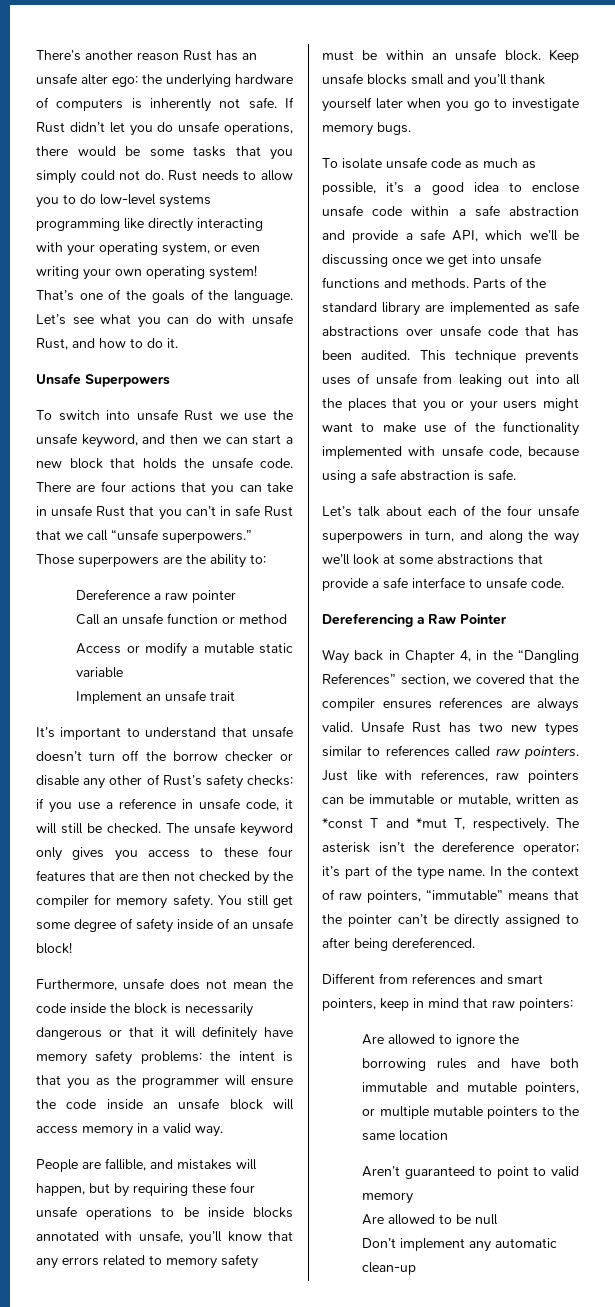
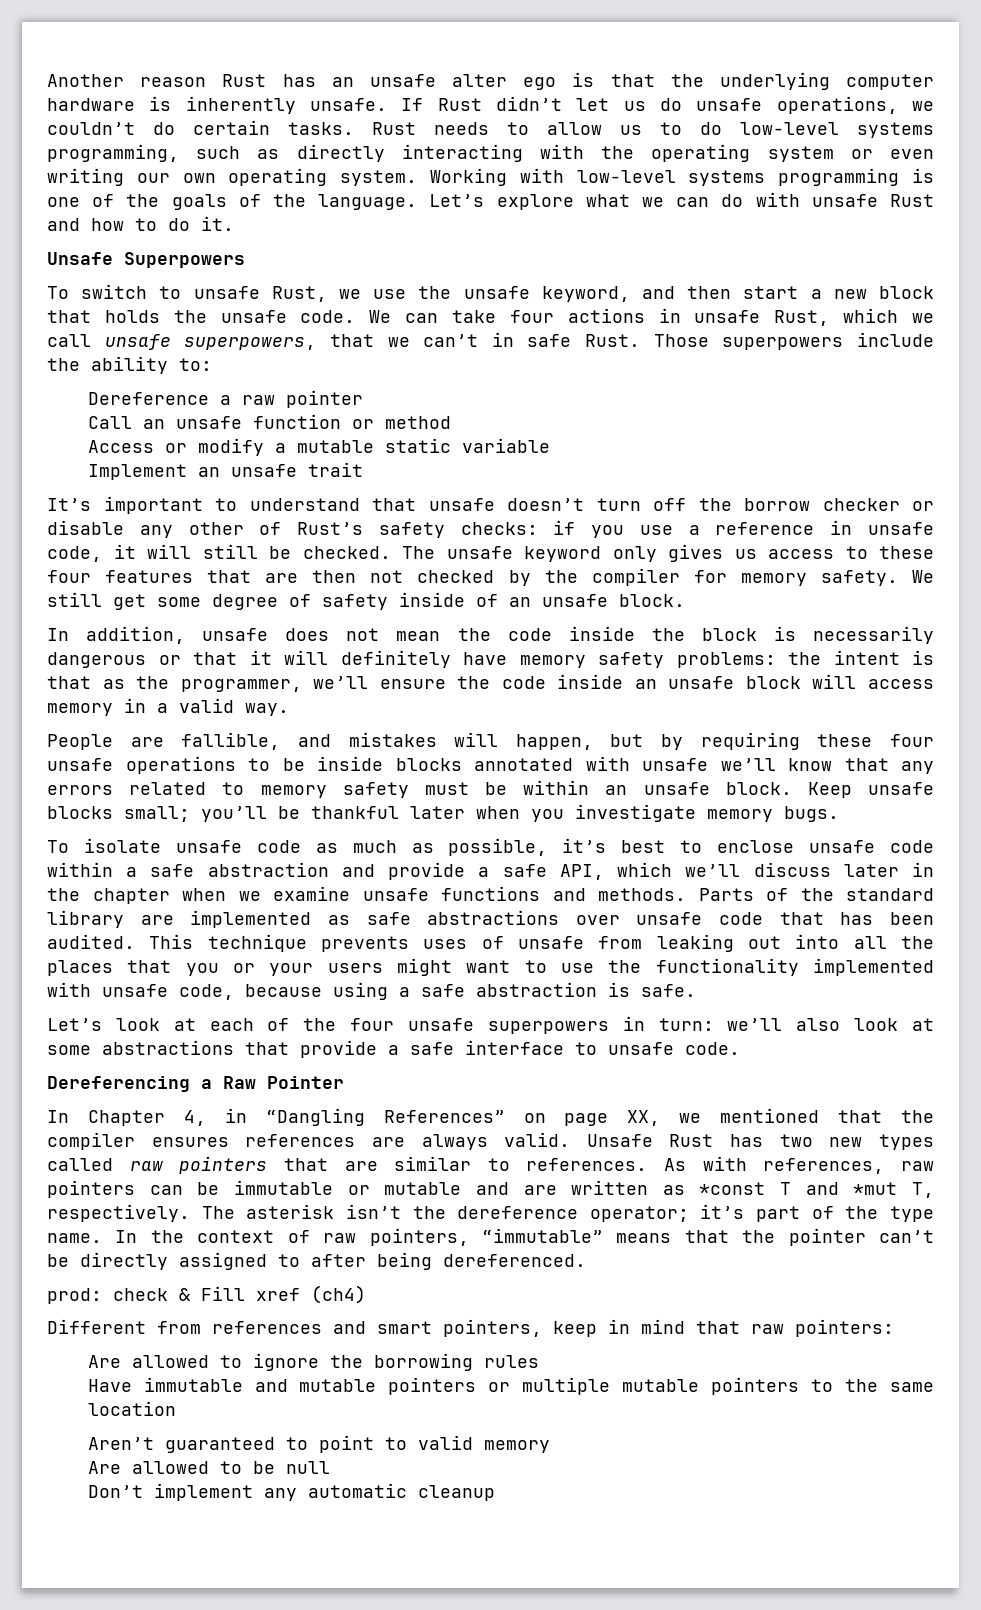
[36,50,133,61] There’s another -> [47,74,124,87] Another
[112,74,293,88] [36,97,277,112] ego: the underlying hardware of computers is inherently not safe. -> [523,72,934,90] [47,96,387,114] ego is that the underlying computer hardware is inherently unsafe.
[129,125,153,136] you -> [623,101,646,111] us
[36,146,293,160] [36,170,164,184] there would be some tasks that you simply could not do. -> [912,101,935,111] [47,120,354,135] we couldn’t do certain tasks.
[36,197,59,208] you -> [620,125,642,135] us
[36,218,263,232] [36,242,210,256] programming like directly interacting with your operating system, -> [47,144,834,162] programming, such as directly interacting with the operating system
[83,268,111,280] your -> [136,173,170,183] our
[209,265,257,280] [36,290,74,301] system! That’s -> [340,168,934,186] system. Working with low-level systems programming is
[72,314,161,328] see what you -> [496,194,664,210] explore what we
[36,338,68,350] Rust, -> [890,194,935,207] Rust
[106,409,214,421] into unsafe Rust -> [159,286,327,302] to unsafe Rust,
[202,437,248,444] we can -> (732, 292) none
[36,481,293,496] [36,505,293,520] [36,529,252,543] There are four actions that you can take in unsafe Rust that you can’t in safe Rust that we call “unsafe superpowers.” -> [369,308,935,326] [47,332,641,350] We can take four actions in unsafe Rust, which we call unsafe superpowers, that we can’t in safe Rust.
[163,556,182,564] are -> [856,332,934,347] include
[114,850,138,861] you -> [734,549,757,559] us
[217,895,242,905] You -> [912,570,935,583] We
[36,942,72,954] [36,979,117,991] block! // Furthermore, -> [619,594,685,607] [47,626,186,644] block. // In addition,
[67,1078,90,1089] you -> (91, 682) none
[142,1075,246,1088] programmer will -> [180,676,369,692] programmer, we’ll
[138,1230,223,1245] unsafe, you’ll -> [642,758,776,771] unsafe we’ll
[411,74,545,88] [322,97,372,112] small and you’ll thank yourself -> [124,806,399,822] small; you’ll be thankful
[473,98,508,111] go to -> (564, 815) none
[414,182,499,195] a good idea -> [621,840,666,853] best
[564,230,579,240] [322,254,496,267] be discussing once we get into -> [753,862,935,877] [47,886,350,904] discuss later in the chapter when we examine
[382,421,468,433] make use of -> [561,963,594,973] use
[358,506,422,517] talk about -> [115,1018,196,1031] look at
[425,530,579,544] [322,554,350,565] turn, and along the way we’ll -> [658,1018,841,1031] turn: we’ll also
[322,649,400,664] Way back in -> [47,1110,69,1123] In
[492,650,513,660] the -> (247, 1115) none
[400,674,525,686] section, we covered -> [523,1108,820,1126] on page XX, we mentioned
[322,745,579,759] [322,770,377,781] similar to references called raw pointers. Just like -> [47,1156,687,1174] called raw pointers that are similar to references. As
[457,794,511,806] mutable, -> [384,1182,557,1195] mutable and are
(475, 942) none -> [47,1285,366,1304] // prod: check & Fill xref (ch4)
[477,1058,579,1068] and have both -> [87,1379,132,1392] // Have
[525,1082,579,1095] pointers, -> [388,1377,477,1395] pointers
[362,1262,417,1275] clean-up -> [417,1485,495,1501] cleanup

